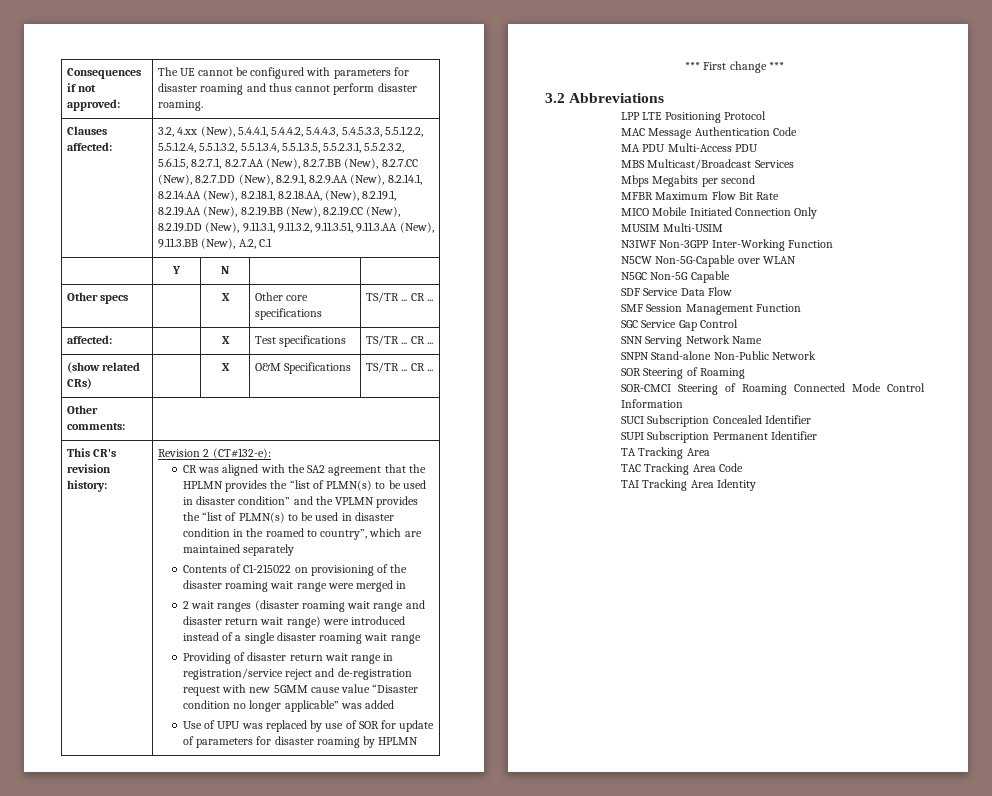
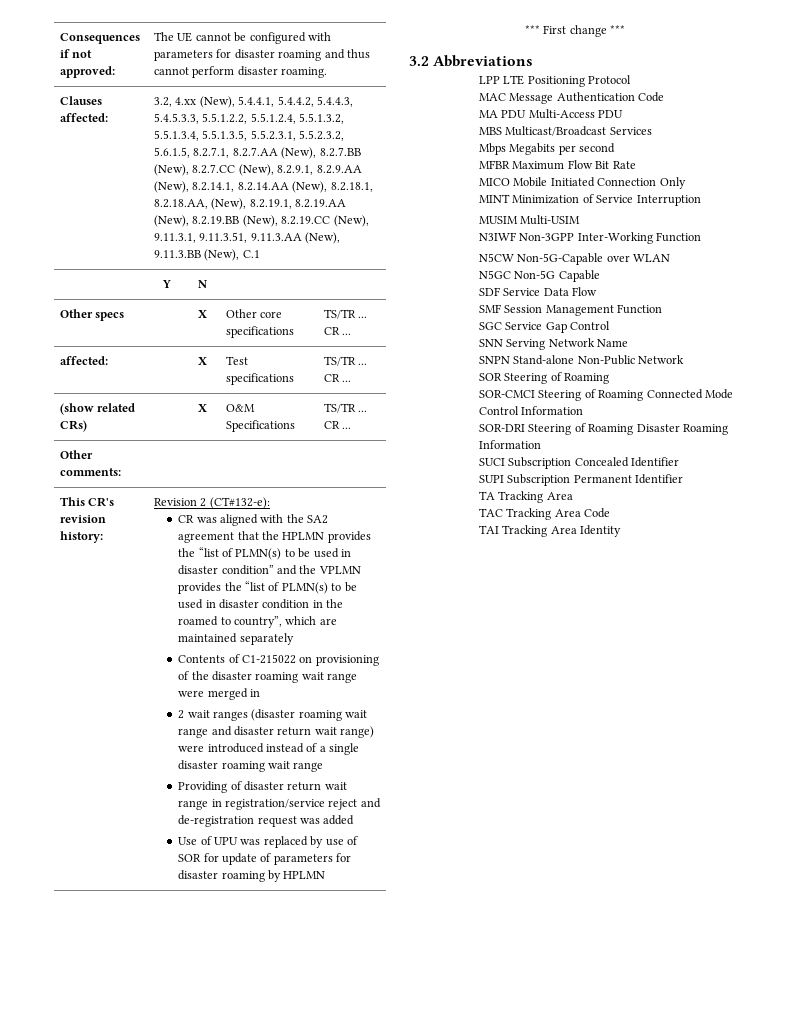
[195,174,273,185] 8.2.7.DD (New), -> (274, 170) none
[158,222,312,233] 8.2.19.DD (New), 9.11.3.1, 9.11.3.2, -> [154,233,197,243] 9.11.3.1,
[238,239,256,249] A.2, -> (240, 255) none
[222,684,419,693] [182,700,339,712] with new 5GMM cause value “Disaster condition no longer applicable” -> (297, 821) none
(818, 213) none -> [479,194,701,206] // MINT Minimization of Service Interruption
(684, 403) none -> [479,423,728,435] [479,440,542,449] // SOR-DRI Steering of Roaming Disaster Roaming Information

